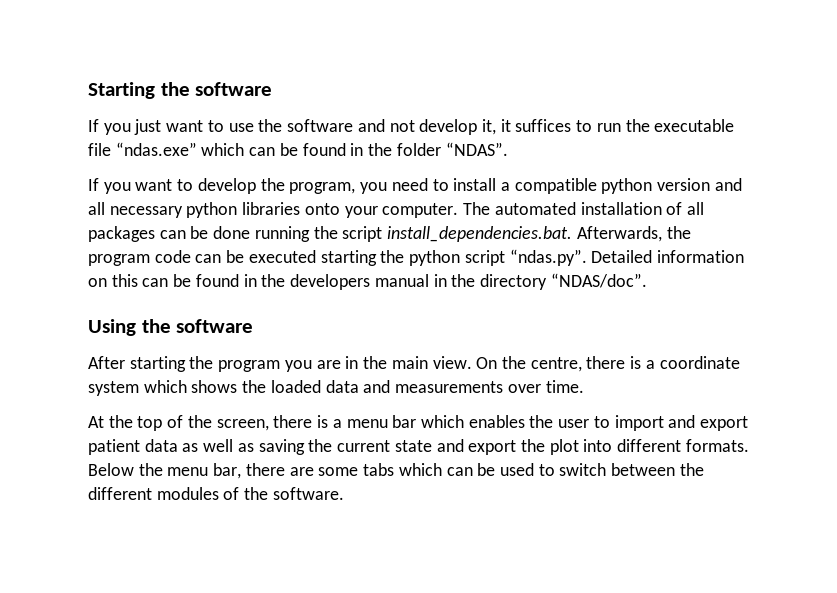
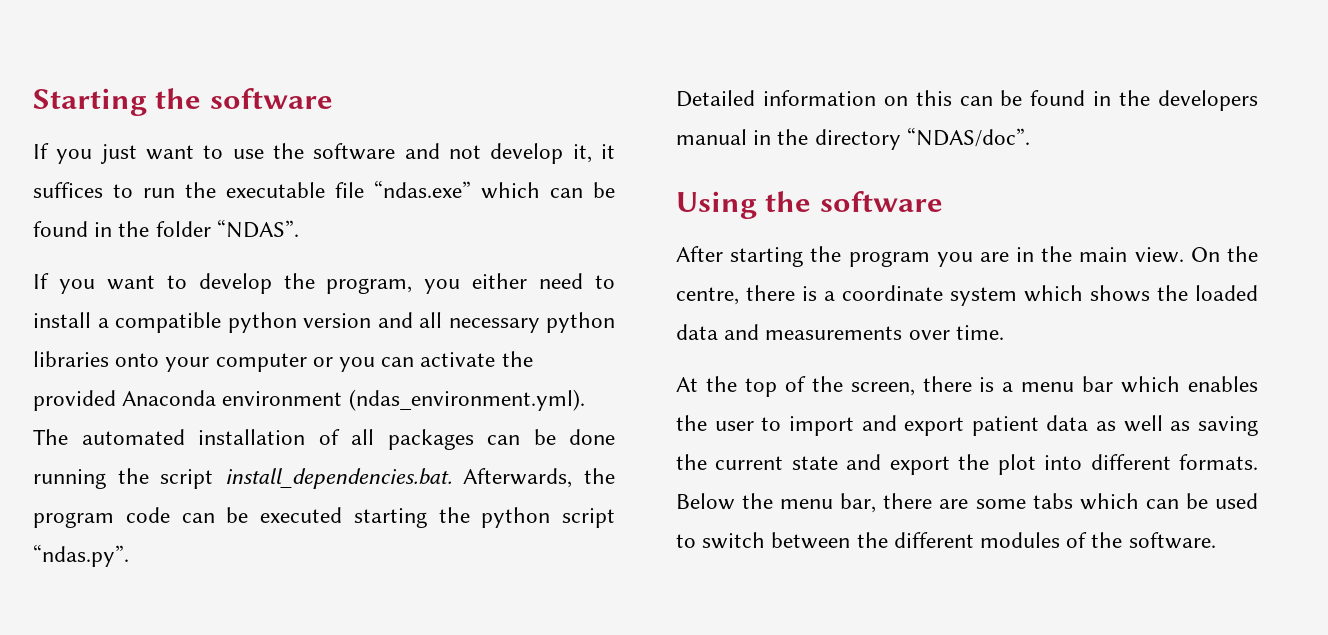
(388, 188) none -> [472,273,528,289] either
[382,203,459,218] computer. -> [215,351,533,372] [33,389,585,411] computer or you can activate the provided Anaconda environment (ndas_environment.yml).
(587, 257) none -> (129, 555) //

